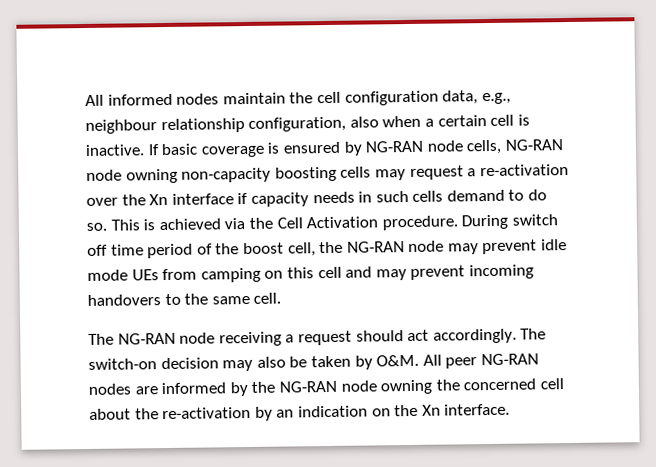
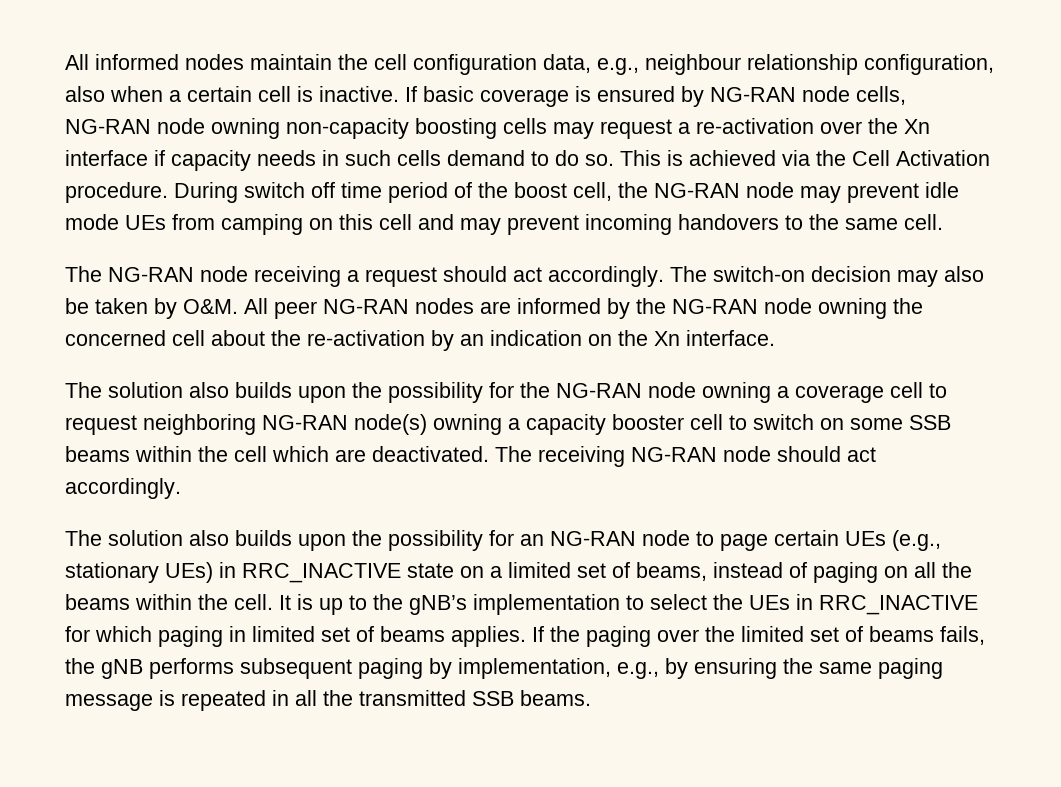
(511, 409) none -> [65,382,947,403] [65,414,951,435] [65,446,876,467] [65,478,181,499] [65,530,941,551] [65,562,972,583] [65,594,978,615] [65,626,985,647] [65,658,943,679] [65,690,591,711] // The solution also builds upon the possibility for the NG-RAN node owning a coverage cell to request neighboring NG-RAN node(s) owning a capacity booster cell to switch on some SSB beams within the cell which are deactivated. The receiving NG-RAN node should act accordingly. // The solution also builds upon the possibility for an NG-RAN node to page certain UEs (e.g., stationary UEs) in RRC_INACTIVE state on a limited set of beams, instead of paging on all the beams within the cell. It is up to the gNB’s implementation to select the UEs in RRC_INACTIVE for which paging in limited set of beams applies. If the paging over the limited set of beams fails, the gNB performs subsequent paging by implementation, e.g., by ensuring the same paging message is repeated in all the transmitted SSB beams.

